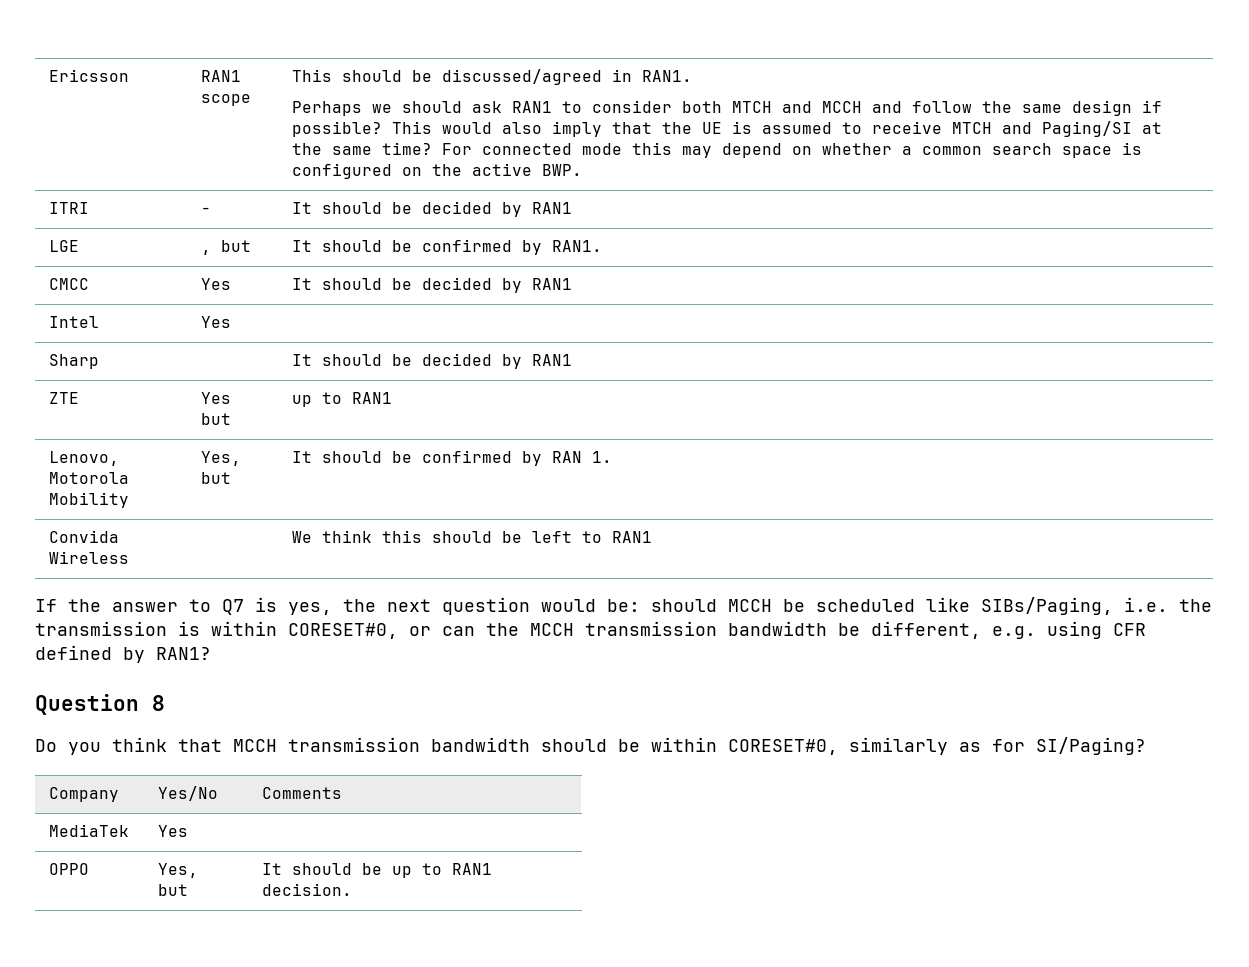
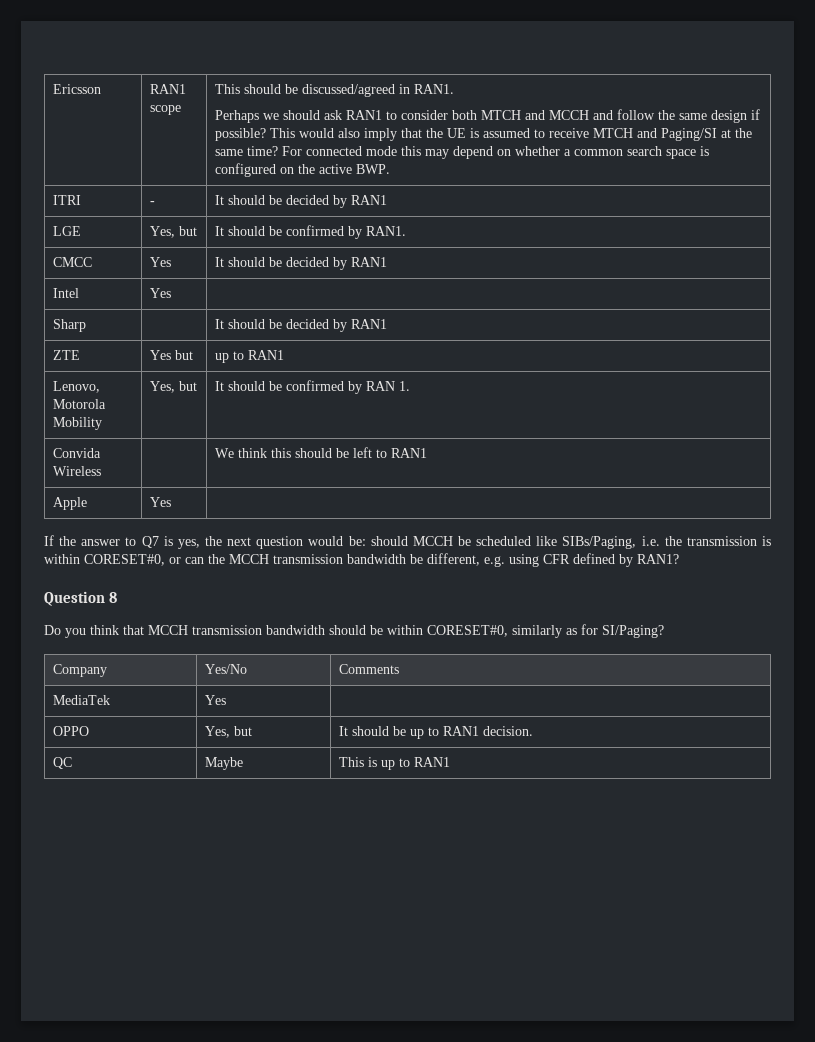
[201,250,212,255] , -> [149,226,175,238] Yes,
(653, 537) none -> [52,497,87,510] [149,497,171,507] // Apple | Yes |
(353, 889) none -> [52,757,72,769] [204,757,243,770] [338,757,450,770] // QC | Maybe | This is up to RAN1

